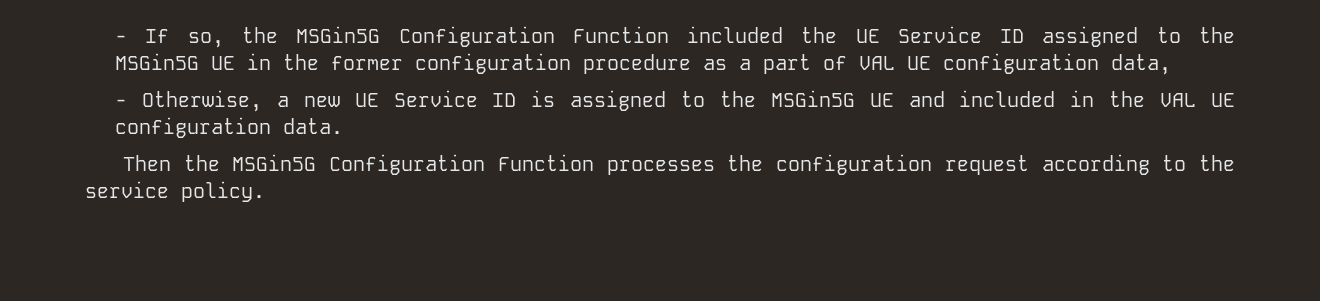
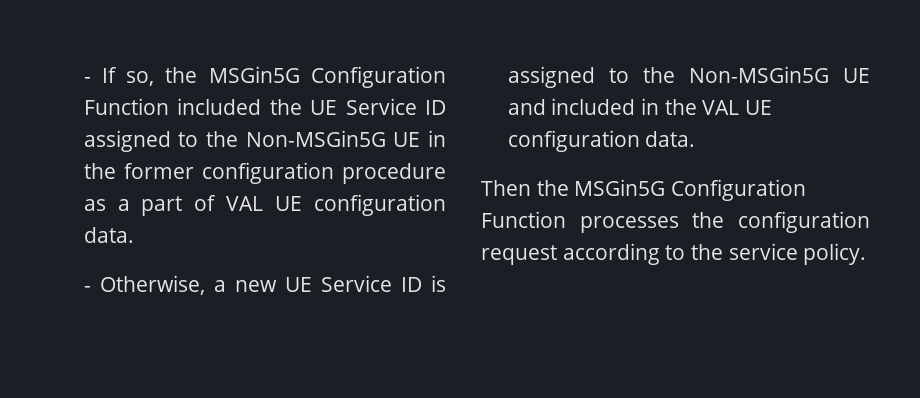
[115,53,200,70] MSGin5G -> [245,130,386,147] Non-MSGin5G
[1111,54,1172,75] data, -> [83,227,134,243] data.
[770,90,855,107] MSGin5G -> [688,66,829,83] Non-MSGin5G

